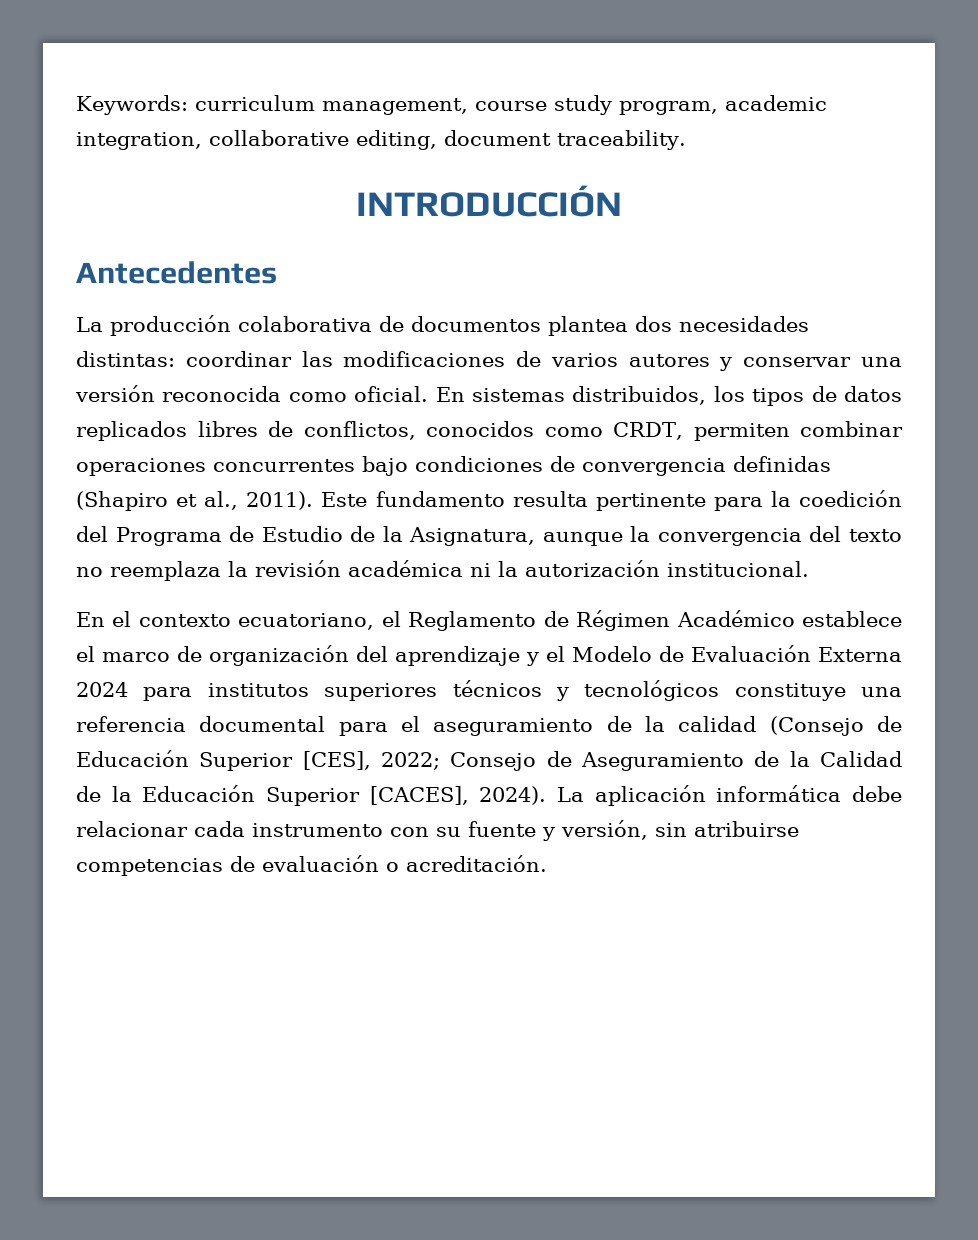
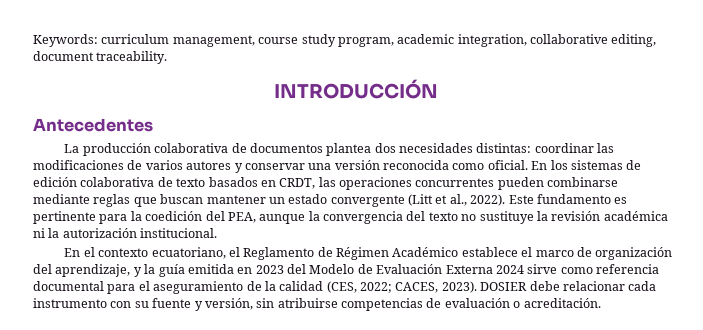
[471,386,902,406] [76,421,903,441] [76,456,831,476] [76,491,168,511] sistemas distribuidos, los tipos de datos replicados libres de conflictos, conocidos como CRDT, permiten combinar operaciones concurrentes bajo condiciones de convergencia definidas (Shapiro -> [550,160,642,170] [33,177,619,190] [33,194,433,207] los sistemas de edición colaborativa de texto basados en CRDT, las operaciones concurrentes pueden combinarse mediante reglas que buscan mantener un estado convergente (Litt
[246,491,314,510] 2011). -> [470,194,506,206] 2022).
[512,491,588,507] resulta -> [614,197,628,204] es
[115,526,536,546] Programa de Estudio de la Asignatura, -> [227,212,256,223] PEA,
[110,561,221,581] reemplaza -> [479,211,534,224] sustituye
[395,646,565,666] aprendizaje y el -> [55,264,306,277] aprendizaje, y la guía emitida en 2023 del
[143,680,902,701] para institutos superiores técnicos y tecnológicos constituye una -> [527,264,593,274] sirve como
[769,716,903,736] [76,750,902,771] [76,785,842,806] (Consejo de Educación Superior [CES], 2022; Consejo de Aseguramiento de la Calidad de la Educación Superior [CACES], 2024). La aplicación informática -> [326,281,528,293] (CES, 2022; CACES, 2023). DOSIER

